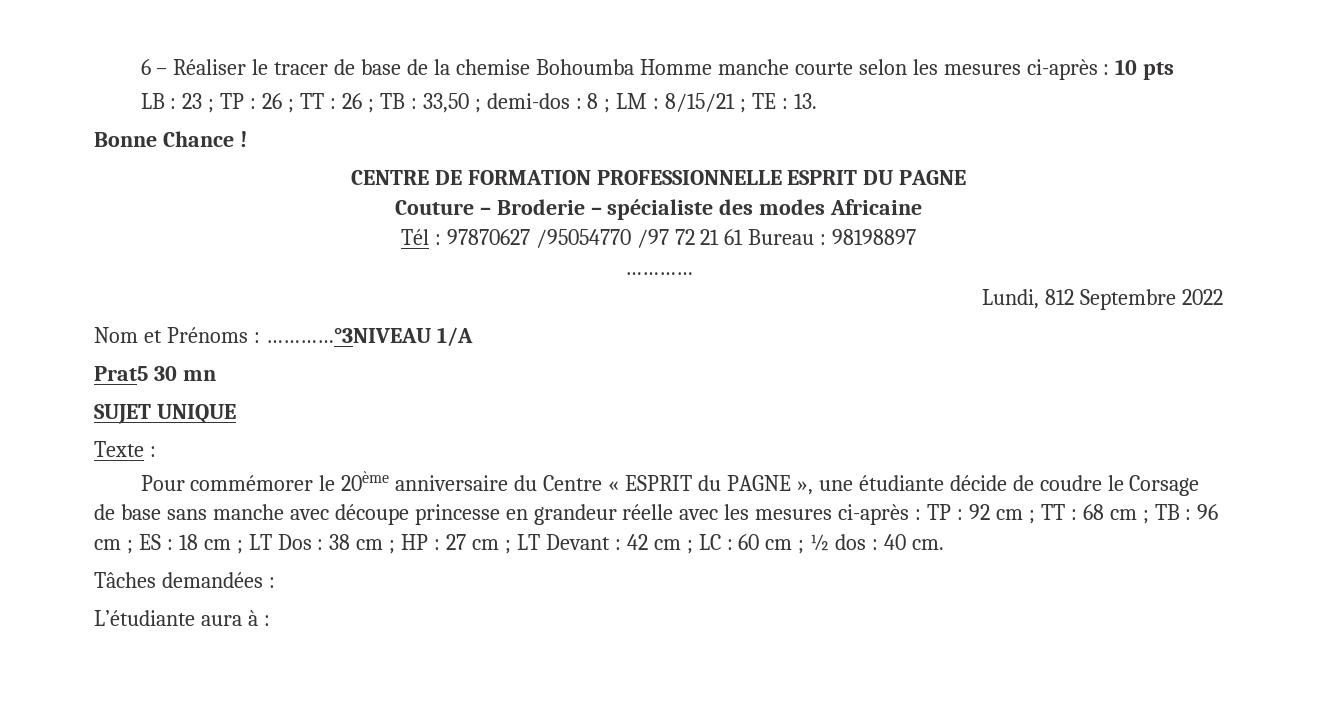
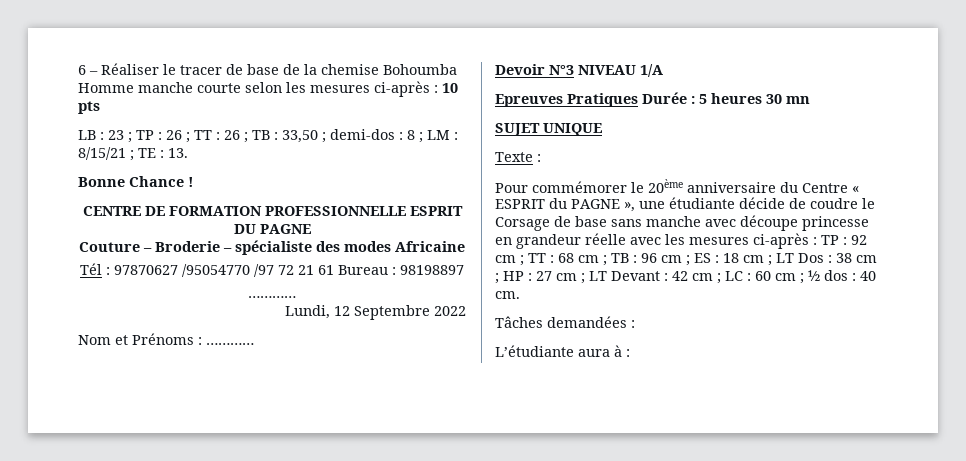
[1045,289,1075,305] 812 -> [334,306,350,316] 12
[265,327,473,347] [94,366,148,381] …………°3NIVEAU 1/A // Prat5 -> [206,343,254,345] [495,64,663,77] [495,92,762,107] ………… // Devoir N°3 NIVEAU 1/A // Epreuves Pratiques Durée : 5 heures

